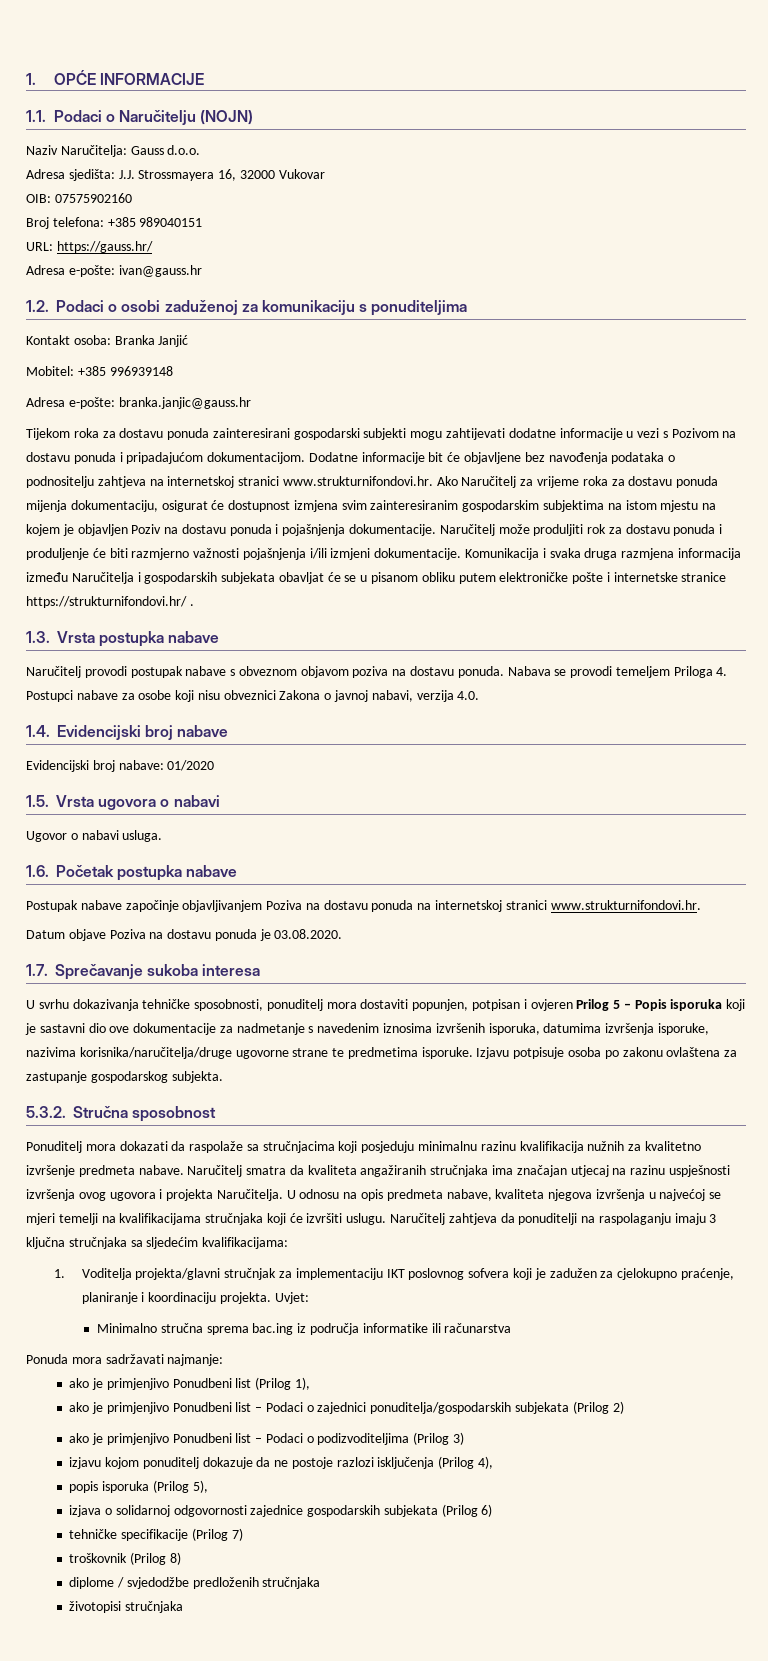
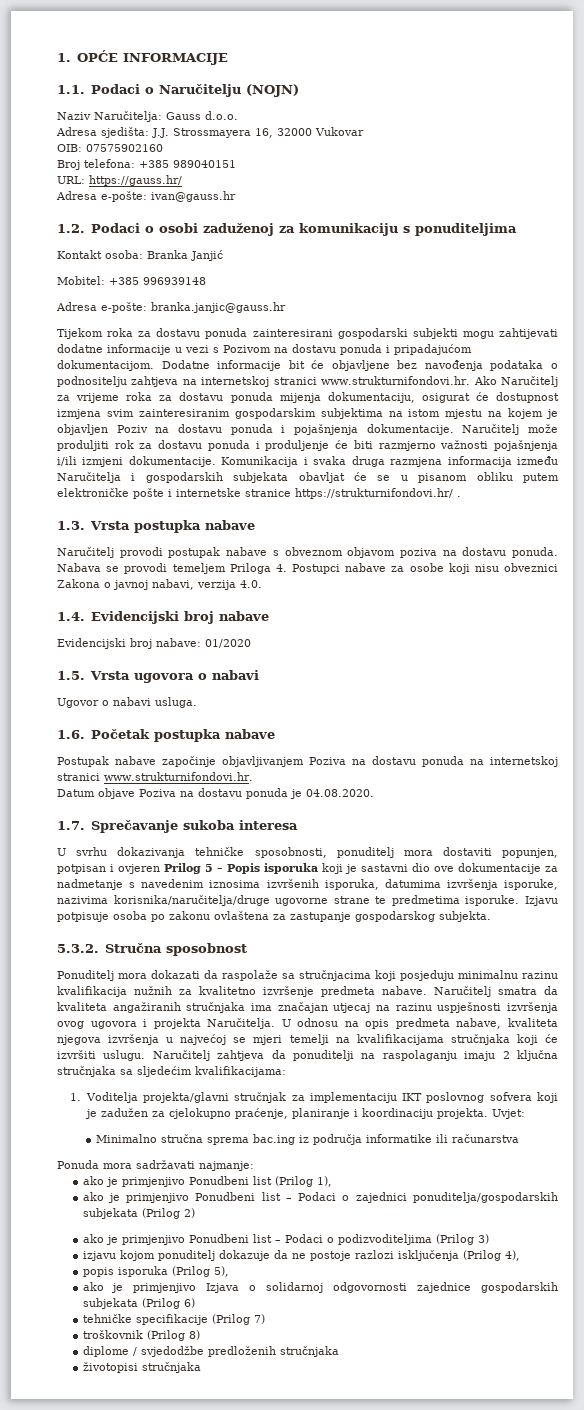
[274,929,343,939] 03.08.2020. -> [306,789,374,797] 04.08.2020.
[709,1214,717,1223] 3 -> [502,1051,510,1059] 2
[69,1505,102,1517] izjava -> [82,1282,240,1293] ako je primjenjivo Izjava

